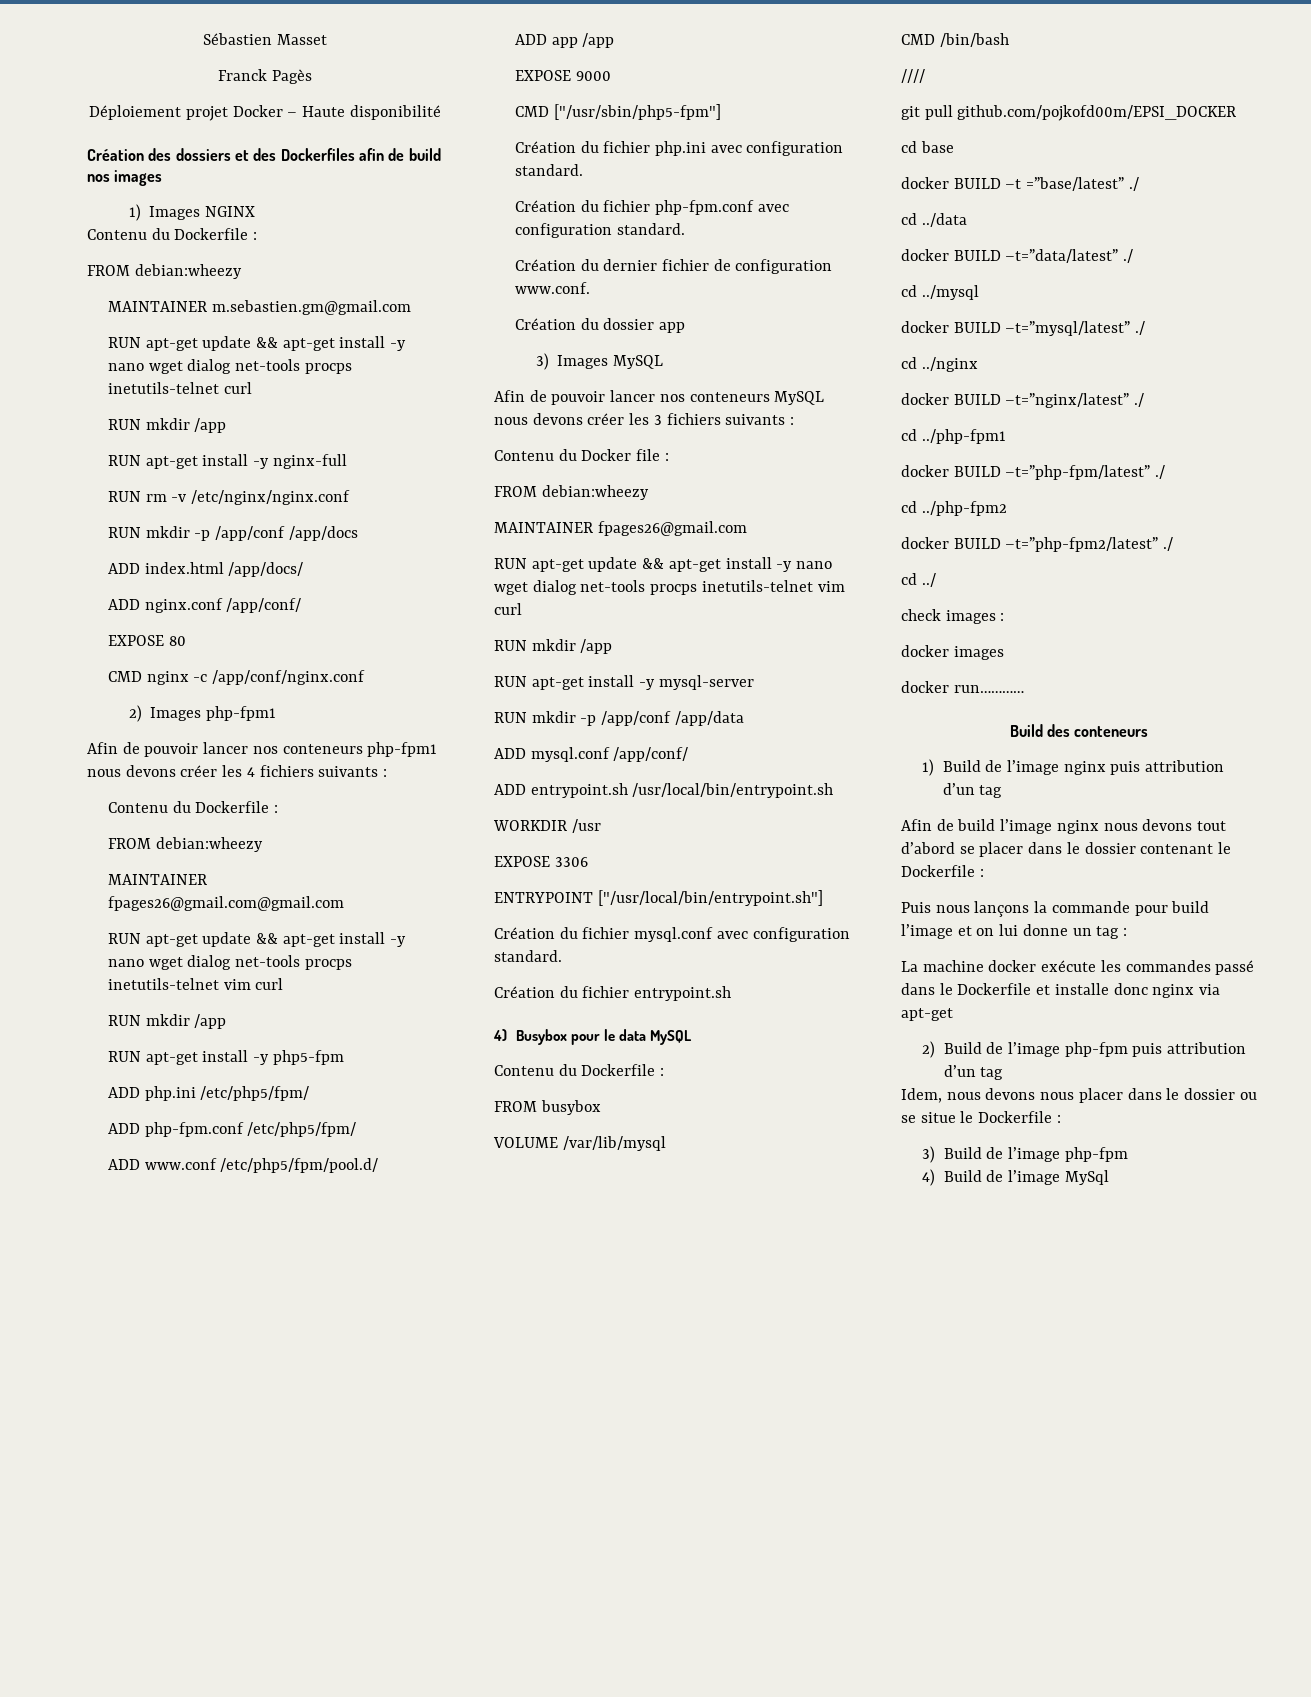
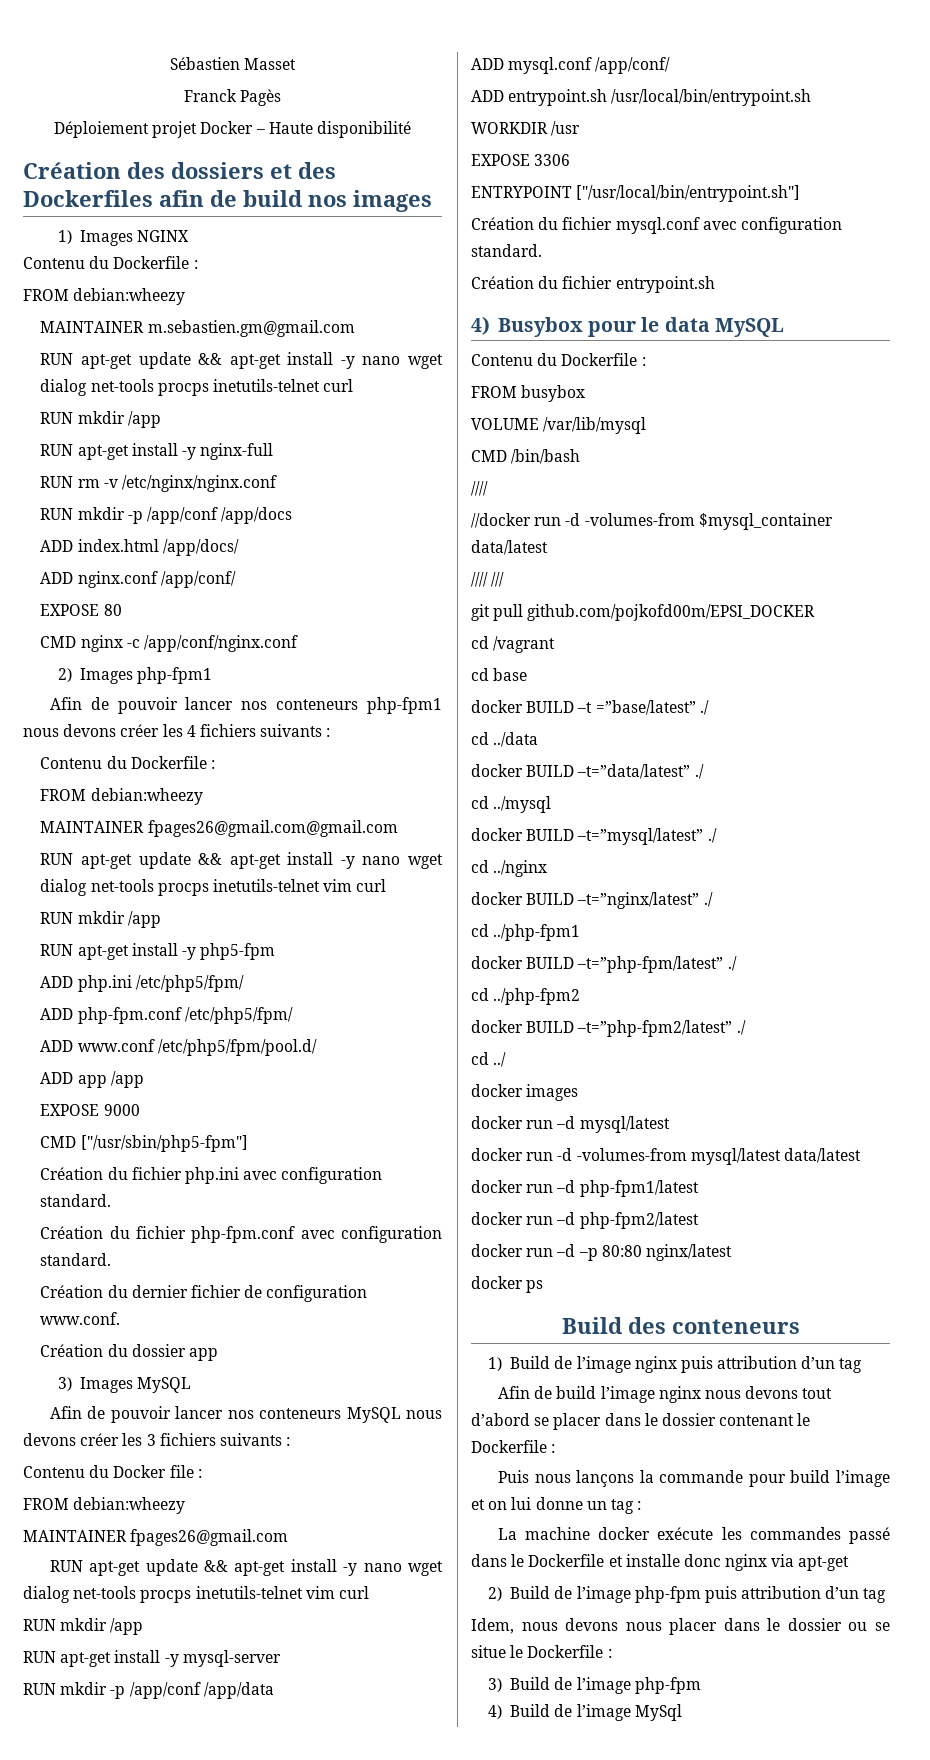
(925, 76) none -> [471,513,833,530] [471,540,548,555] [471,572,505,587] // //docker run -d -volumes-from $mysql_container data/latest // //// ///
(1237, 113) none -> [471,636,556,653] // cd /vagrant
[901,609,1005,624] // check images : -> (507, 1059) none
[953,685,1024,693] run………… -> [526,1116,670,1133] [471,1148,861,1165] [471,1180,699,1197] [471,1212,699,1229] [471,1244,732,1261] [471,1276,544,1293] run –d mysql/latest // docker run -d -volumes-from mysql/latest data/latest // docker run –d php-fpm1/latest // docker run –d php-fpm2/latest // docker run –d –p 80:80 nginx/latest // docker ps

